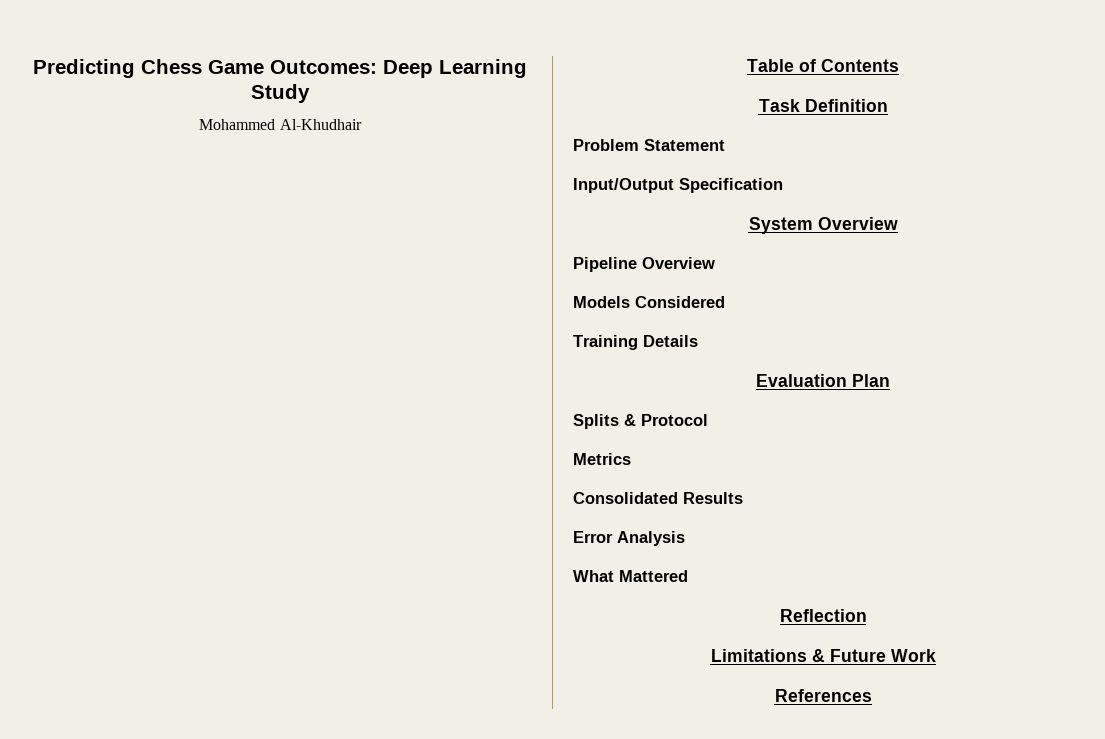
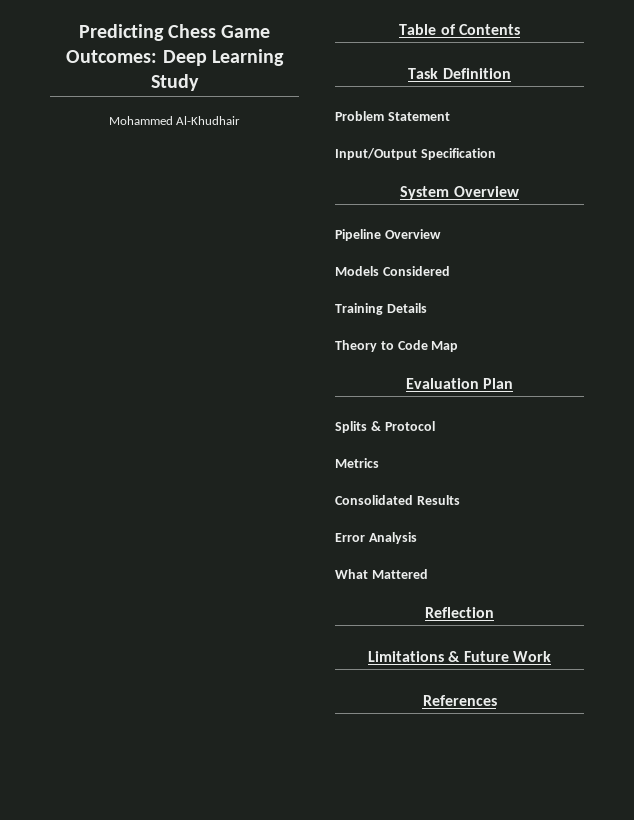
(698, 341) none -> [335,340,459,352] // Theory to Code Map

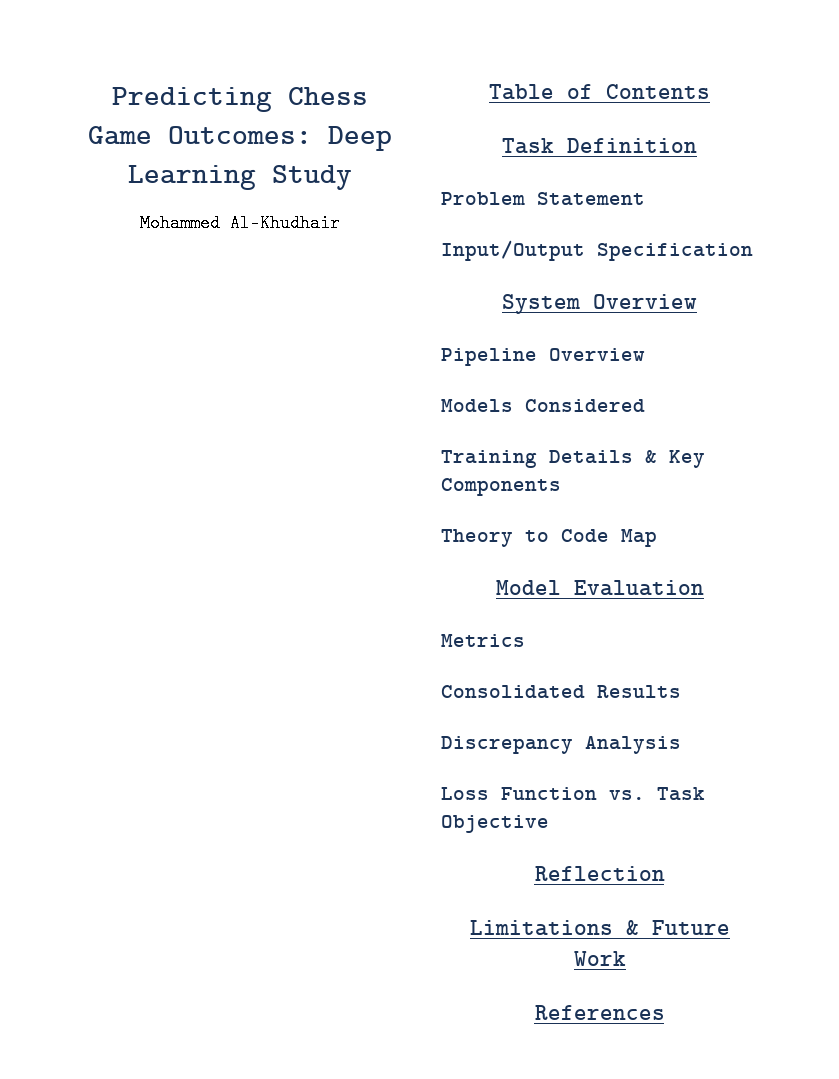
(427, 308) none -> [645,450,705,468] [441,478,561,496] & Key Components
(459, 346) none -> [495,580,561,595] Model
[483,378,514,389] [335,421,435,433] Plan // Splits & Protocol -> (704, 588) none
[335,533,365,542] Error -> [441,736,573,754] Discrepancy
[335,569,428,579] What Mattered -> [441,787,705,801] [441,815,549,833] Loss Function vs. Task Objective

